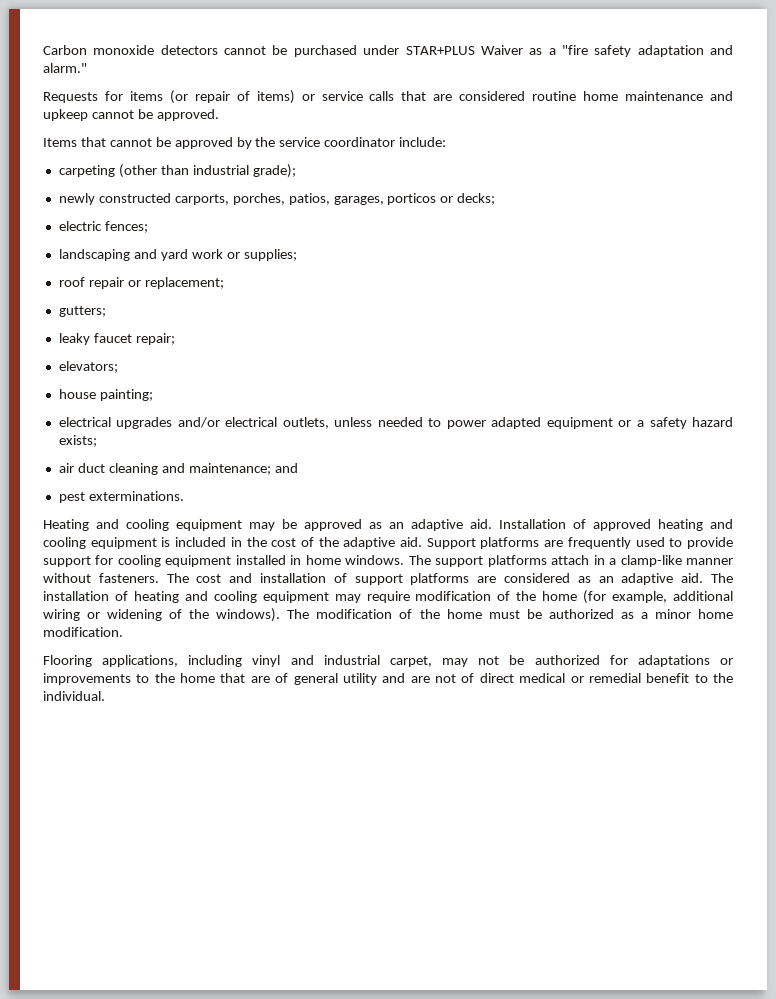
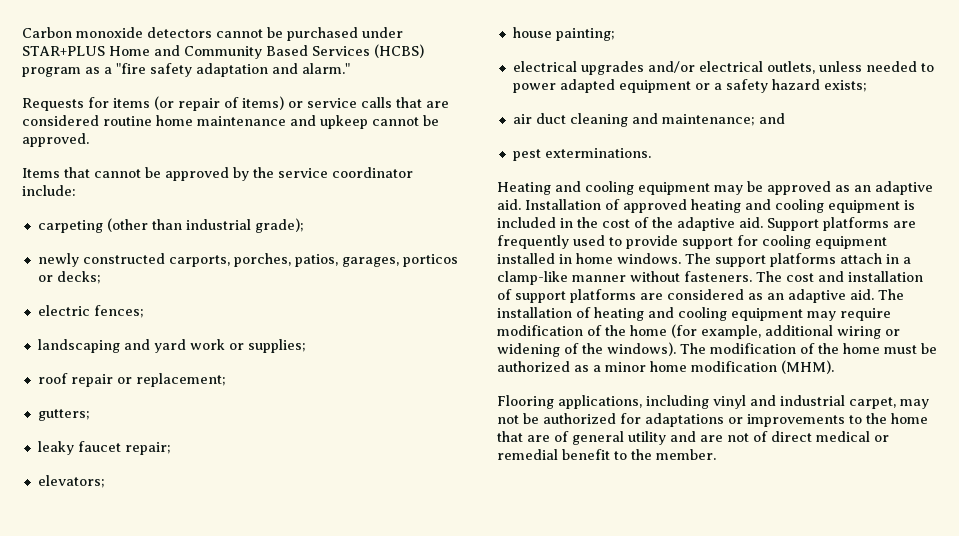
[480,45,523,55] Waiver -> [109,44,424,59] [22,67,81,77] Home and Community Based Services (HCBS) program
[43,627,123,637] modification. -> [691,360,834,374] modification (MHM).
[43,691,105,701] individual. -> [656,449,716,460] member.

